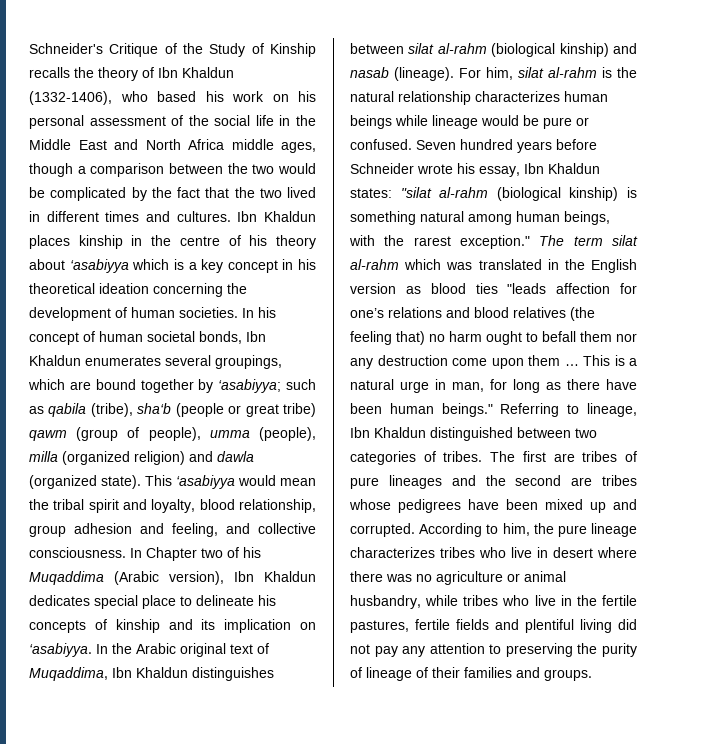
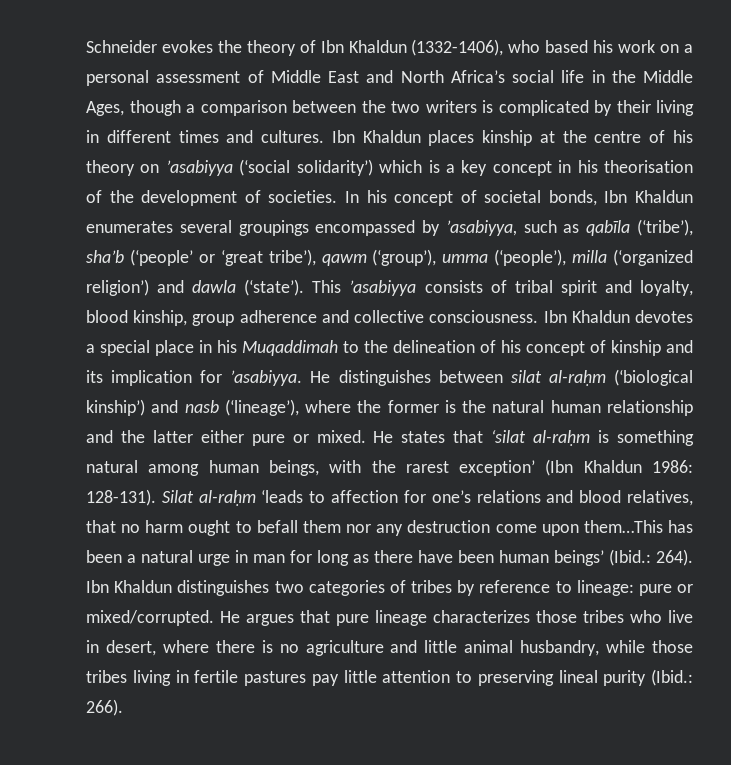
[29,43,316,57] [29,67,70,78] Schneider's Critique of the Study of Kinship recalls -> [86,40,213,53] Schneider evokes
[298,91,316,102] his -> [683,44,693,53] a
[188,115,209,126] the -> [270,70,505,83] Middle East and North Africa’s
[78,139,316,153] East and North Africa middle ages, -> [86,101,124,116] Ages,
[277,163,316,174] [29,187,316,201] would be complicated by the fact that the two lived -> [425,100,694,116] writers is complicated by their living
[131,235,143,246] in -> [539,131,555,143] at
[29,259,129,273] about ‘asabiyya -> [140,159,373,176] on ’asabiyya (‘social solidarity’)
[29,283,223,297] theoretical ideation concerning -> [604,160,694,173] [86,190,102,203] theorisation of
[131,307,175,318] human -> (261, 196) none
[99,331,143,342] human -> (477, 196) none
[215,355,282,369] [28,379,316,393] [29,403,316,417] [29,427,316,441] [29,451,254,465] [29,475,316,489] [29,499,49,510] groupings, which are bound together by ‘asabiyya; such as qabila (tribe), sha‘b (people or great tribe) qawm (group of people), umma (people), milla (organized religion) and dawla (organized state). This ‘asabiyya would mean the -> [238,219,693,236] [86,249,693,266] [86,279,507,296] groupings encompassed by ’asabiyya, such as qabīla (‘tribe’), sha’b (‘people’ or ‘great tribe’), qawm (‘group’), umma (‘people’), milla (‘organized religion’) and dawla (‘state’). This ’asabiyya consists of
[239,499,316,513] [29,523,316,537] [29,547,261,561] [29,571,316,585] [29,595,276,609] [29,620,86,633] relationship, group adhesion and feeling, and collective consciousness. In Chapter two of his Muqaddima (Arabic version), Ibn Khaldun dedicates special place to delineate his concepts -> [133,310,693,326] [86,340,585,356] kinship, group adherence and collective consciousness. Ibn Khaldun devotes a special place in his Muqaddimah to the delineation of his concept
[300,622,316,630] [29,643,269,657] [29,667,274,681] [350,43,637,57] [350,67,637,81] [350,91,608,105] [350,115,589,129] [350,139,597,153] [350,163,600,177] [350,187,619,201] on ‘asabiyya. In the Arabic original text of Muqaddima, Ibn Khaldun distinguishes between silat al-rahm (biological kinship) and nasab (lineage). For him, silat al-rahm is the natural relationship characterizes human beings while lineage would be pure or confused. Seven hundred years before Schneider wrote his essay, Ibn Khaldun states: "silat al-rahm (biological kinship) -> [200,369,693,386] [86,399,693,416] [86,430,591,446] for ’asabiyya. He distinguishes between silat al-raḥm (‘biological kinship’) and nasb (‘lineage’), where the former is the natural human relationship and the latter either pure or mixed. He states that ‘silat al-raḥm
[460,235,638,249] [350,259,637,273] [350,283,547,294] exception." The term silat al-rahm which was translated in the English version as blood ties "leads -> [459,459,693,476] [86,489,326,506] exception’ (Ibn Khaldun 1986: 128-131). Silat al-raḥm ‘leads to
[513,307,595,321] [350,331,425,345] relatives (the feeling that) -> [627,490,693,506] [86,520,116,533] relatives, that
[528,355,625,366] them … This is -> [583,520,693,533] [86,550,122,563] them…This has been
[452,382,484,392] man, -> [253,554,285,563] man
[441,403,637,417] [350,427,597,441] [350,451,637,465] [350,475,637,489] [349,499,637,513] [350,523,554,537] beings." Referring to lineage, Ibn Khaldun distinguished between two categories of tribes. The first are tribes of pure lineages and the second are tribes whose pedigrees have been mixed up and corrupted. According to him, the -> [554,549,693,566] [86,580,693,596] [86,610,330,626] beings’ (Ibid.: 264). Ibn Khaldun distinguishes two categories of tribes by reference to lineage: pure or mixed/corrupted. He argues that
[440,547,593,558] tribes who live in desert -> [536,610,693,623] [86,640,156,656] those tribes who live in desert,
[386,574,412,582] was -> [261,640,273,653] is
[507,573,520,582] or -> [390,640,458,653] and little
[463,595,637,606] [350,619,637,633] [350,643,637,657] [350,667,592,681] tribes who live in the fertile pastures, fertile fields and plentiful living did not pay any attention to preserving the purity of lineage of their families and groups. -> [652,640,693,653] [86,669,693,686] [86,699,123,716] those tribes living in fertile pastures pay little attention to preserving lineal purity (Ibid.: 266).

